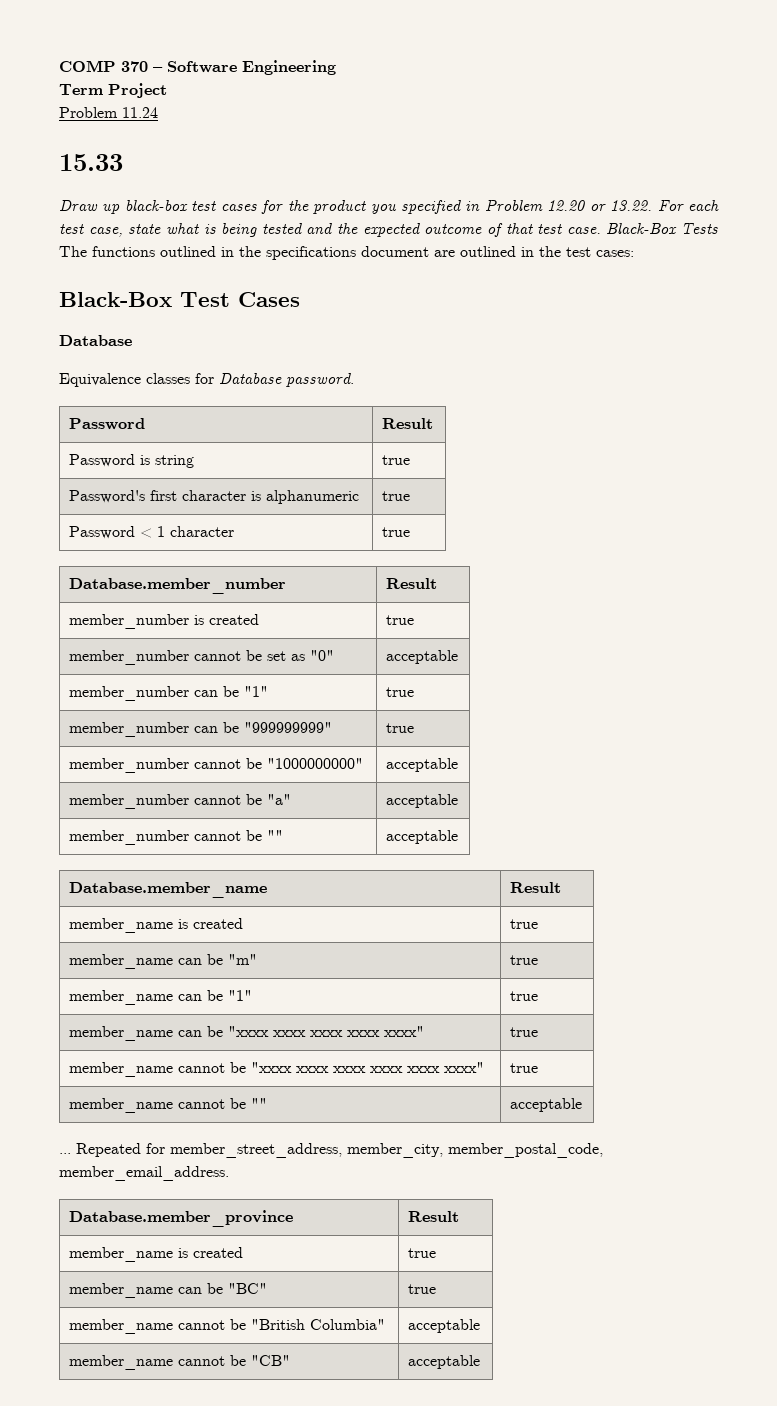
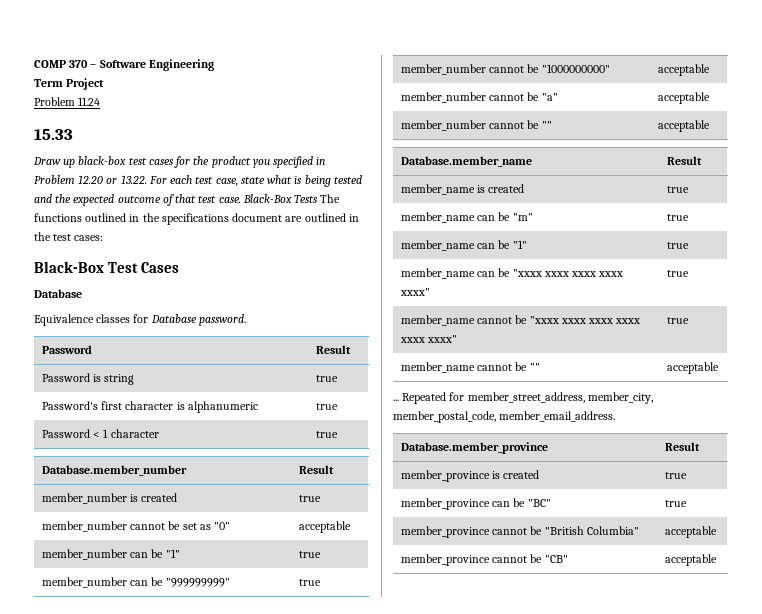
[69,1247,244,1262] [408,1248,437,1258] [69,1283,174,1298] member_name is created | true // member_name -> [400,470,540,482] [664,472,687,479] [400,498,490,510] member_province is created | true // member_province
[69,1319,174,1334] member_name -> [400,526,490,538] member_province
[69,1355,174,1370] member_name -> [400,554,490,566] member_province

